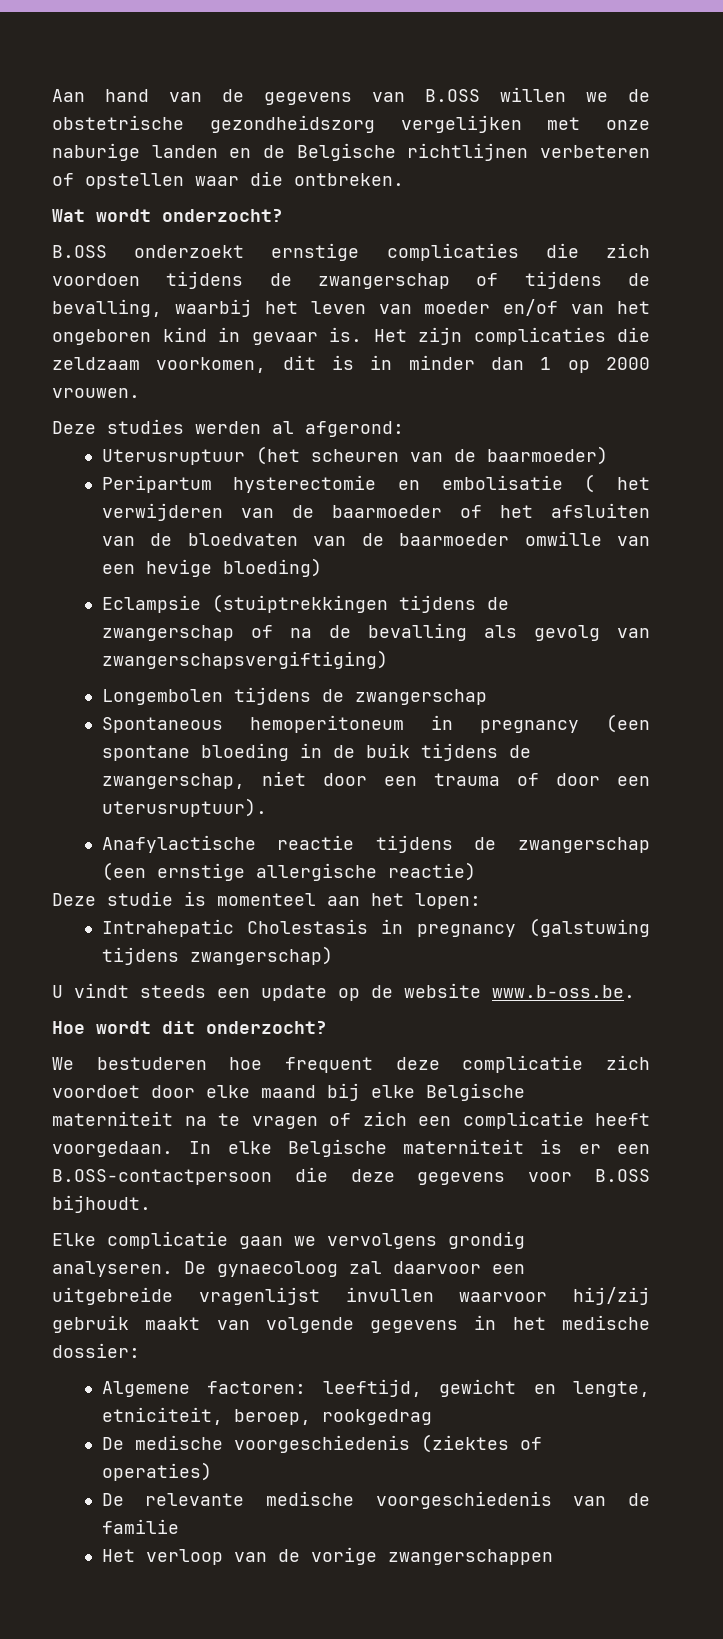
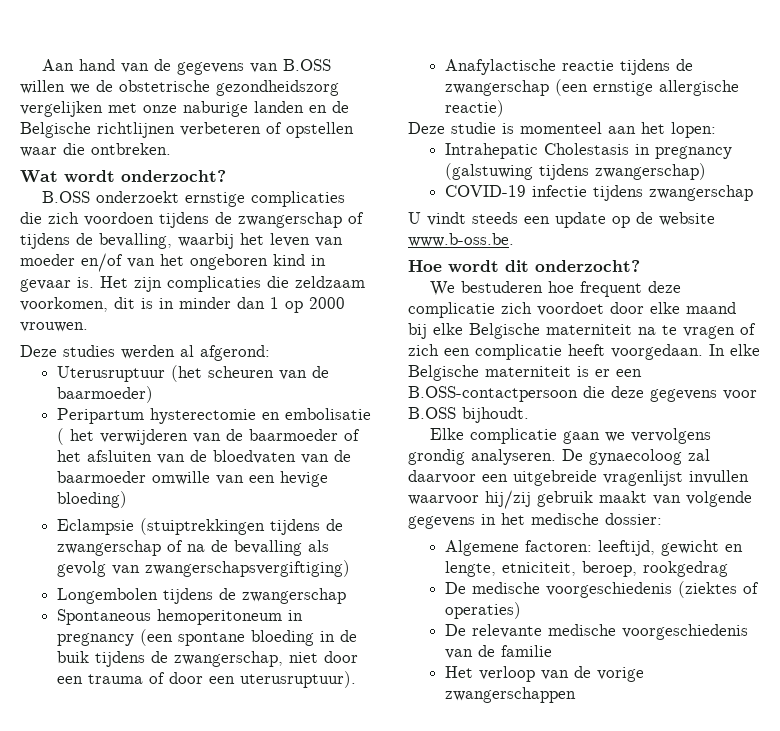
(333, 955) none -> [444,185,753,201] // COVID-19 infectie tijdens zwangerschap

